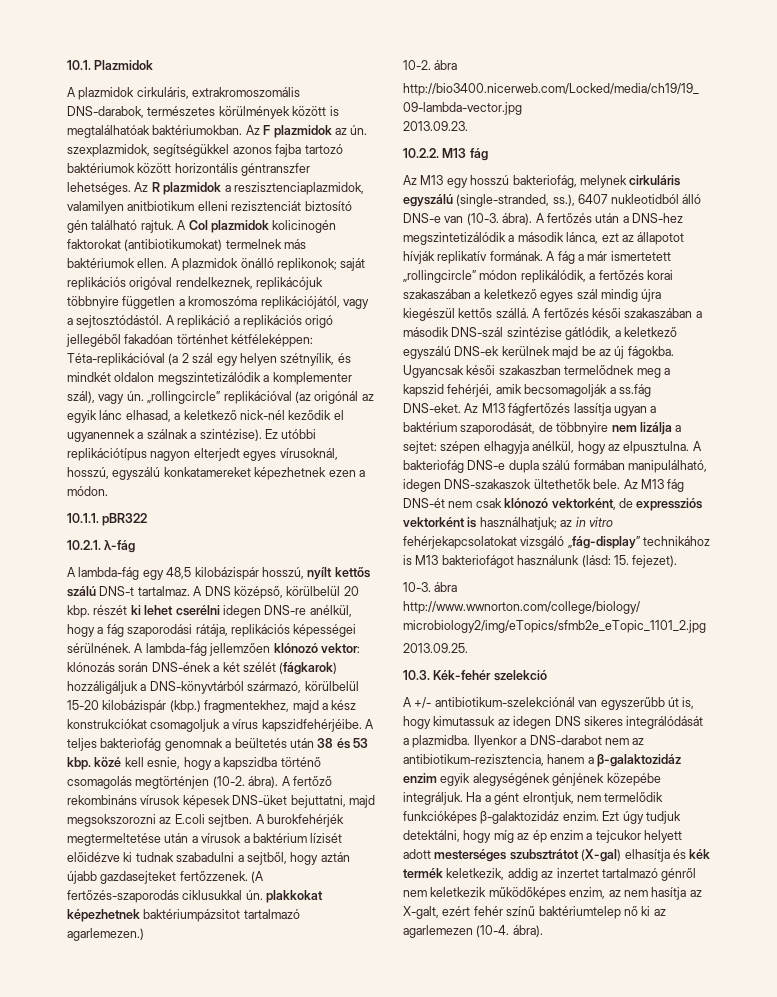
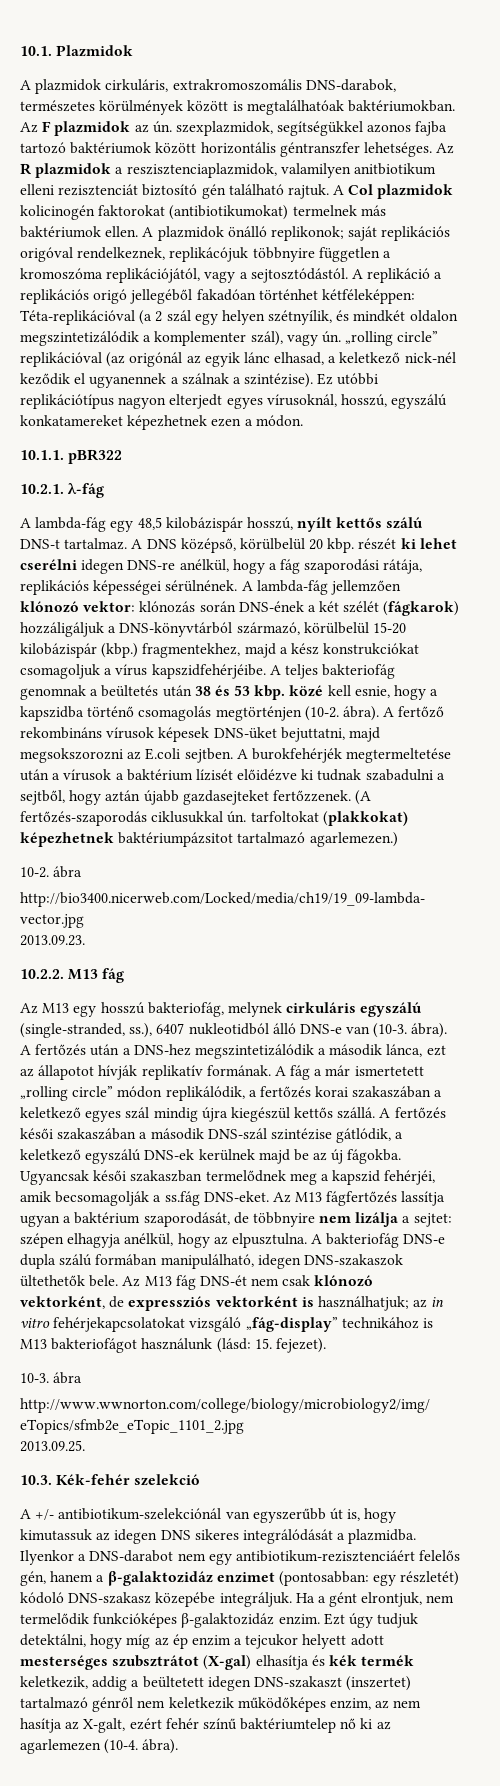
[147,391,221,404] „rollingcircle” -> [345,331,439,346] „rolling circle”
[266,890,324,903] plakkokat -> [250,811,408,826] tarfoltokat (plakkokat)
[403,270,476,283] „rollingcircle” -> [20,1086,114,1101] „rolling circle”
[632,738,645,745] [403,754,682,767] [403,773,605,786] az antibiotikum-rezisztencia, hanem a β-galaktozidáz enzim egyik alegységének génjének -> [208,1550,461,1565] [20,1571,460,1586] [20,1592,152,1604] egy antibiotikum-rezisztenciáért felelős gén, hanem a β-galaktozidáz enzimet (pontosabban: egy részletét) kódoló DNS-szakasz
[541,868,599,878] az inzertet -> [131,1676,412,1691] a beültetett idegen DNS-szakaszt (inszertet)

